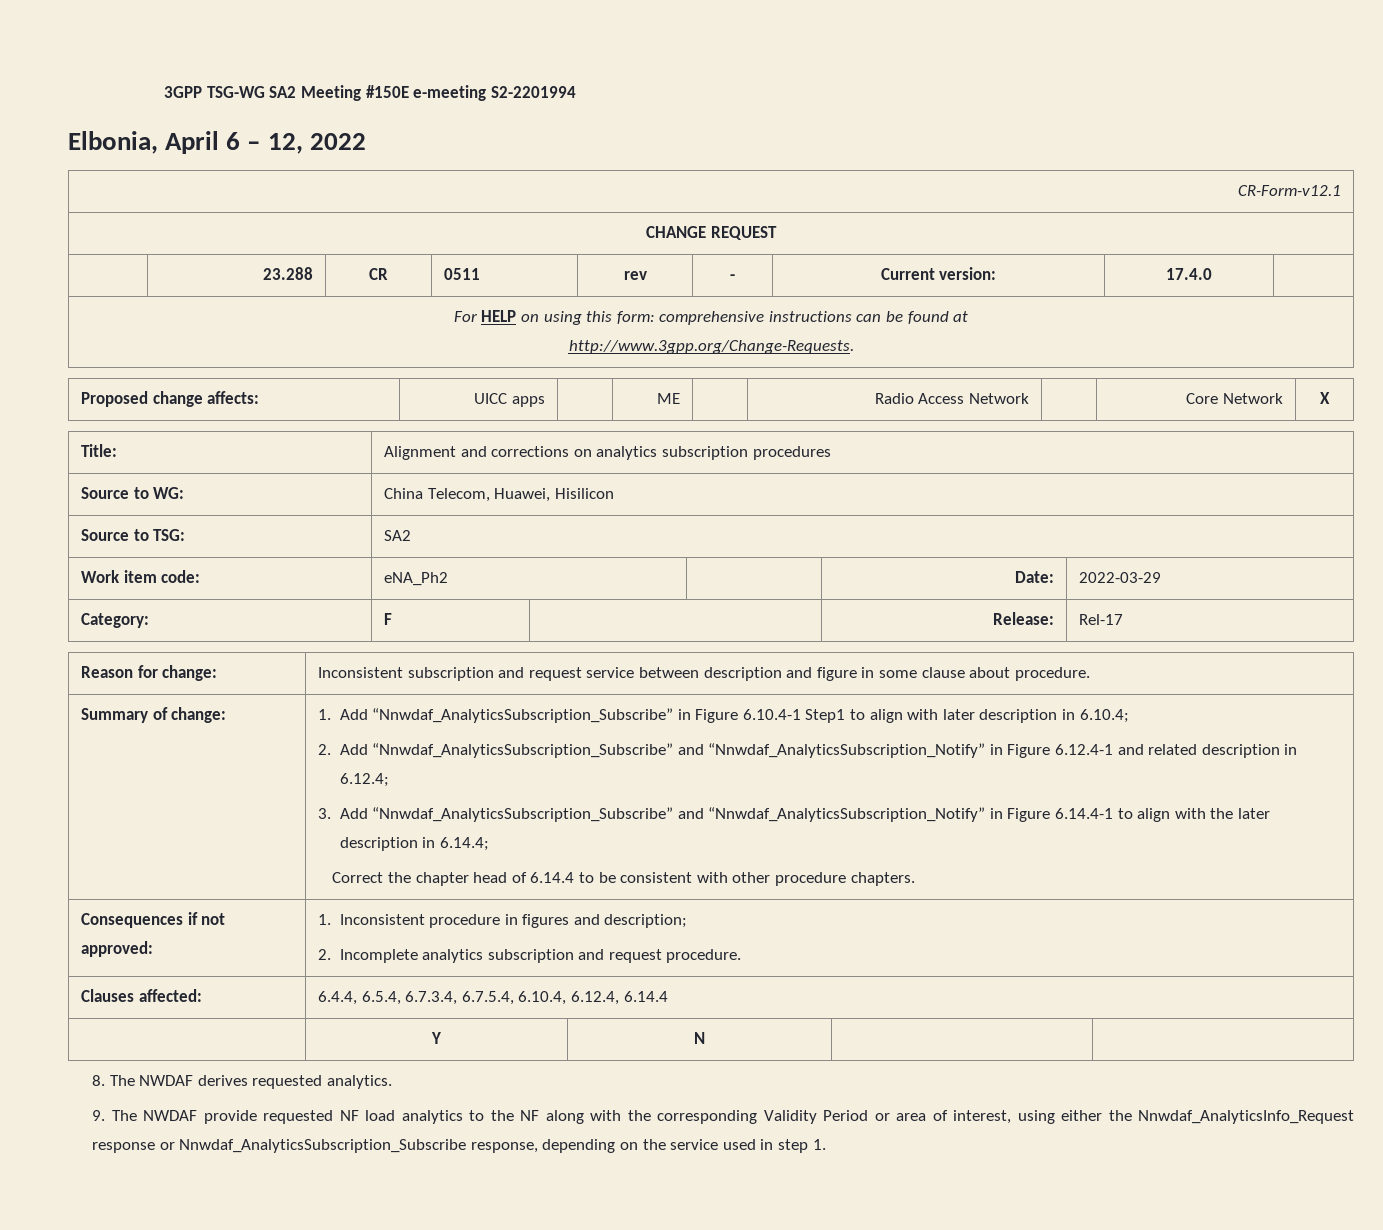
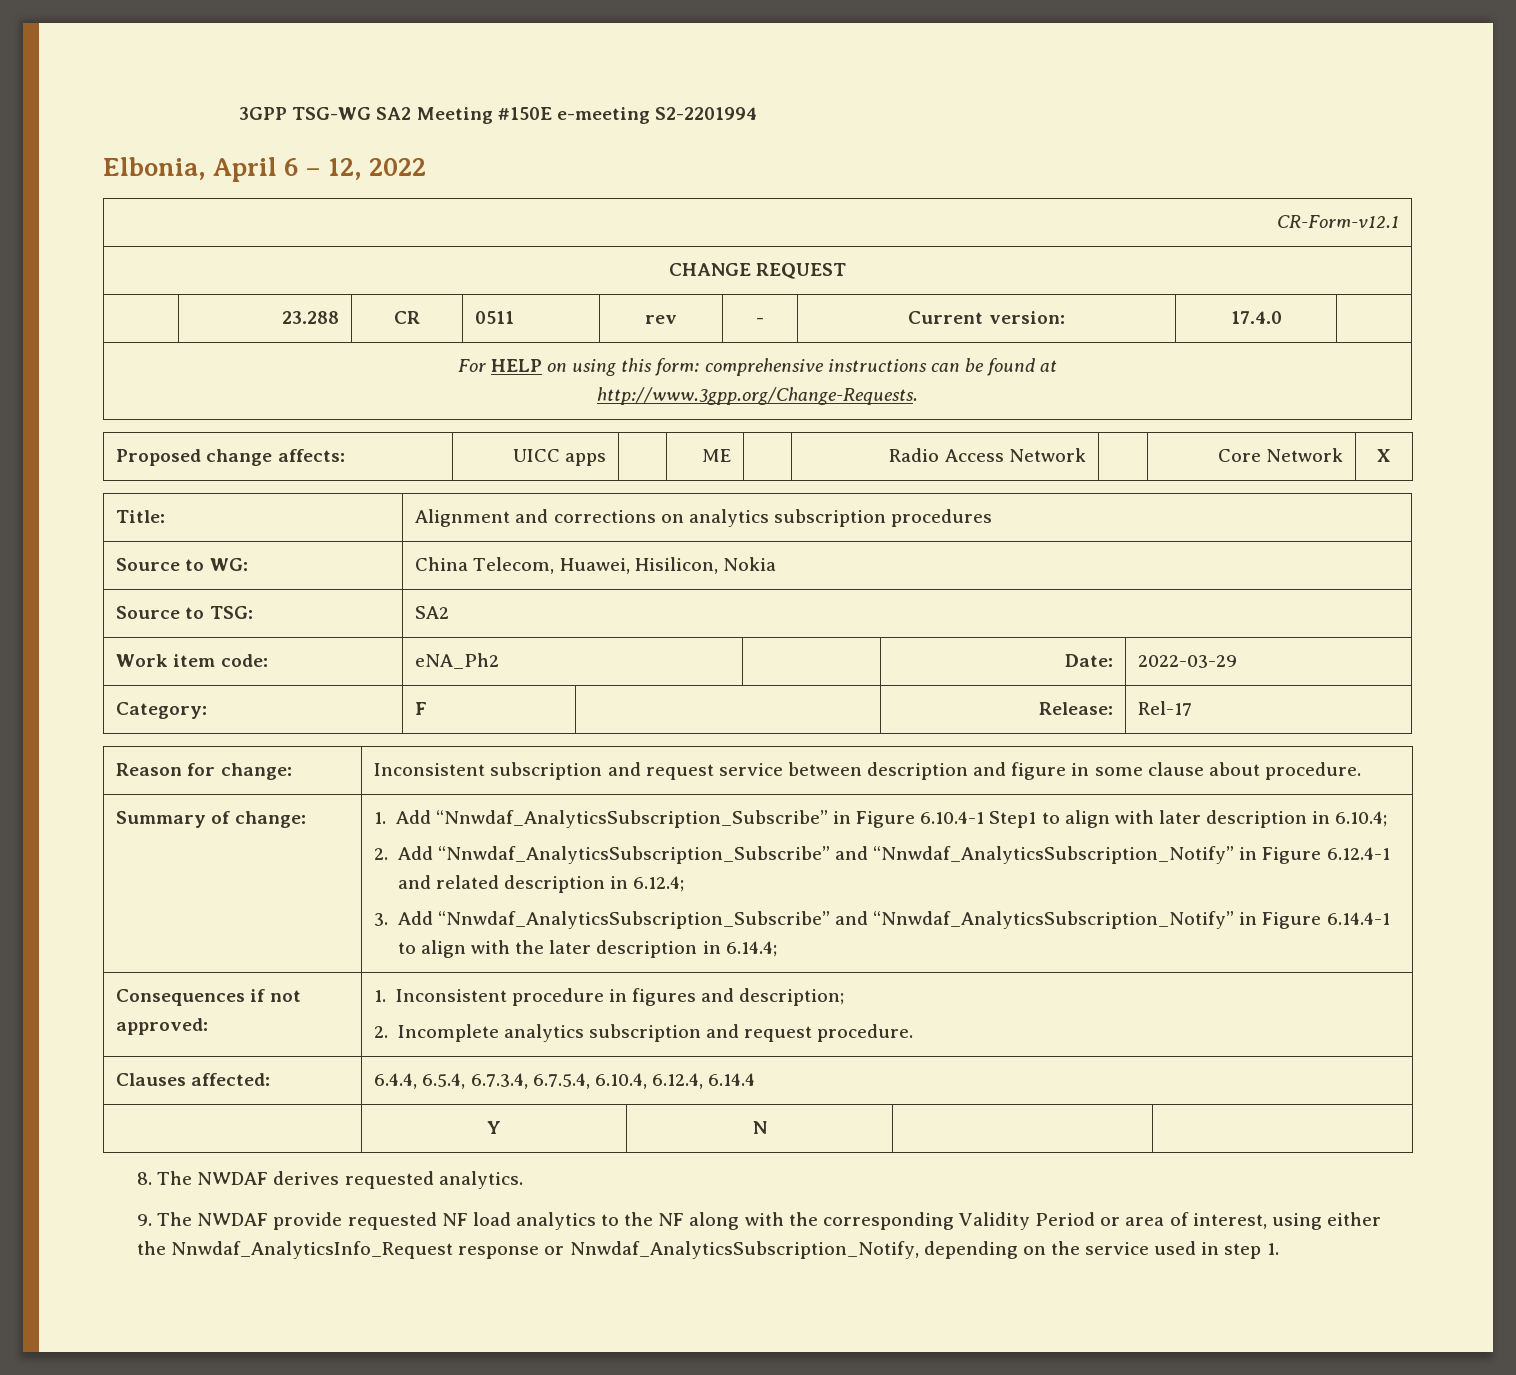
[554,488,614,499] Hisilicon -> [634,557,776,574] Hisilicon, Nokia
[332,872,915,886] // Correct the chapter head of 6.14.4 to be consistent with other procedure chapters. -> (777, 949) none
[179,1139,538,1153] Nnwdaf_AnalyticsSubscription_Subscribe response, -> [569,1241,919,1259] Nnwdaf_AnalyticsSubscription_Notify,

